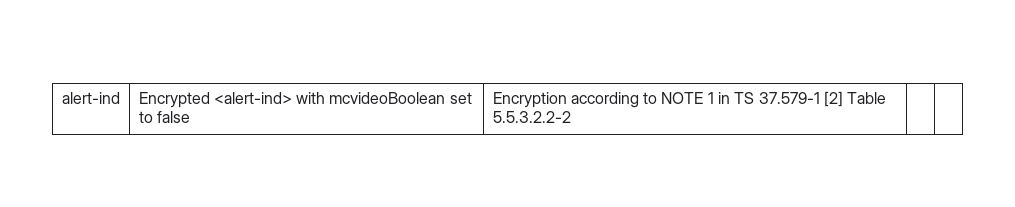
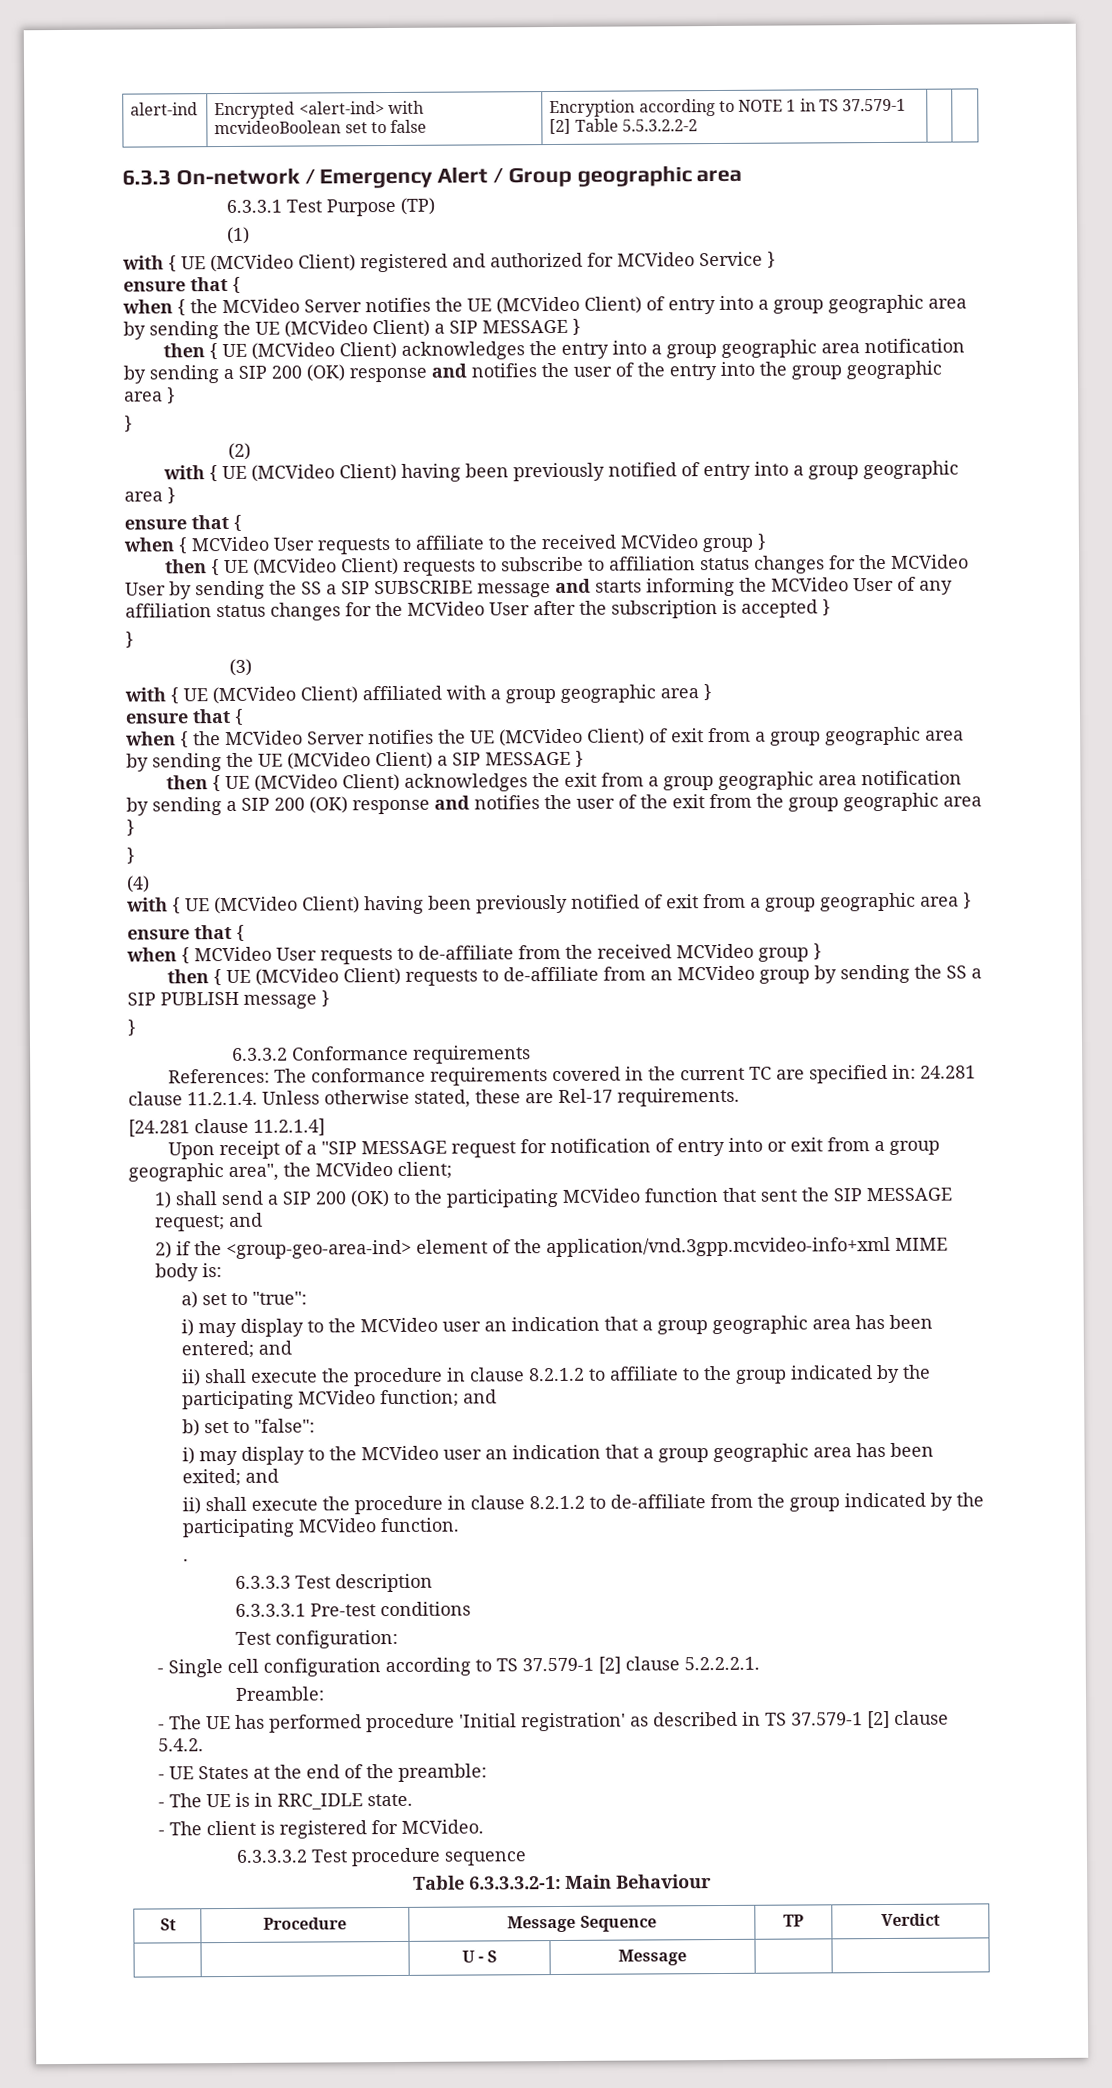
(571, 117) none -> [122,165,743,189] [225,197,435,217] [226,226,250,245] [122,251,776,273] [123,276,241,293] [122,294,967,316] [123,318,581,340] [163,338,966,360] [123,360,942,384] [124,387,176,404] [124,415,133,432] [227,442,251,460] [163,460,960,482] [124,487,176,504] [124,514,242,531] [123,533,766,555] [165,554,970,576] [125,576,953,600] [125,599,831,621] [125,631,134,648] [228,658,252,676] [124,684,712,705] [125,708,244,725] [125,726,964,748] [126,750,584,772] [166,770,963,792] [126,792,982,816] [126,819,135,836] [126,847,135,864] [126,875,150,893] [126,892,972,915] [127,924,245,941] [126,943,822,965] [167,964,983,986] [127,990,330,1009] [127,1019,136,1036] [231,1045,531,1064] [168,1064,977,1086] [128,1087,740,1108] [128,1118,325,1137] [168,1137,941,1160] [128,1161,452,1182] [153,1187,952,1209] [154,1212,263,1232] [154,1236,948,1260] [154,1263,222,1282] [180,1291,307,1309] [180,1314,933,1338] [180,1340,292,1359] [180,1364,931,1387] [181,1389,497,1410] [181,1418,315,1437] [181,1442,934,1466] [181,1468,279,1487] [181,1492,984,1515] [181,1517,459,1538] [182,1558,189,1562] [234,1573,433,1593] [234,1601,471,1617] [234,1629,398,1649] [156,1656,760,1678] [234,1686,325,1701] [157,1710,949,1733] [157,1738,204,1752] [157,1763,487,1782] [157,1792,413,1810] [157,1819,484,1839] [235,1847,527,1867] [412,1874,712,1890] [159,1918,177,1931] [263,1917,347,1930] [507,1915,657,1933] [783,1914,804,1927] [881,1913,941,1927] [461,1950,498,1963] [618,1949,687,1966] // 6.3.3 On-network / Emergency Alert / Group geographic area // 6.3.3.1 Test Purpose (TP) // (1) // with { UE (MCVideo Client) registered and authorized for MCVideo Service } // ensure that { // when { the MCVideo Server notifies the UE (MCVideo Client) of entry into a group geographic area by sending the UE (MCVideo Client) a SIP MESSAGE } // then { UE (MCVideo Client) acknowledges the entry into a group geographic area notification by sending a SIP 200 (OK) response and notifies the user of the entry into the group geographic area } // } // (2) // with { UE (MCVideo Client) having been previously notified of entry into a group geographic area } // ensure that { // when { MCVideo User requests to affiliate to the received MCVideo group } // then { UE (MCVideo Client) requests to subscribe to affiliation status changes for the MCVideo User by sending the SS a SIP SUBSCRIBE message and starts informing the MCVideo User of any affiliation status changes for the MCVideo User after the subscription is accepted } // } // (3) // with { UE (MCVideo Client) affiliated with a group geographic area } // ensure that { // when { the MCVideo Server notifies the UE (MCVideo Client) of exit from a group geographic area by sending the UE (MCVideo Client) a SIP MESSAGE } // then { UE (MCVideo Client) acknowledges the exit from a group geographic area notification by sending a SIP 200 (OK) response and notifies the user of the exit from the group geographic area } // } // (4) // with { UE (MCVideo Client) having been previously notified of exit from a group geographic area } // ensure that { // when { MCVideo User requests to de-affiliate from the received MCVideo group } // then { UE (MCVideo Client) requests to de-affiliate from an MCVideo group by sending the SS a SIP PUBLISH message } // } // 6.3.3.2 Conformance requirements // References: The conformance requirements covered in the current TC are specified in: 24.281 clause 11.2.1.4. Unless otherwise stated, these are Rel-17 requirements. // [24.281 clause 11.2.1.4] // Upon receipt of a "SIP MESSAGE request for notification of entry into or exit from a group geographic area", the MCVideo client; // 1) shall send a SIP 200 (OK) to the participating MCVideo function that sent the SIP MESSAGE request; and // 2) if the <group-geo-area-ind> element of the application/vnd.3gpp.mcvideo-info+xml MIME body is: // a) set to "true": // i) may display to the MCVideo user an indication that a group geographic area has been entered; and // ii) shall execute the procedure in clause 8.2.1.2 to affiliate to the group indicated by the participating MCVideo function; and // b) set to "false": // i) may display to the MCVideo user an indication that a group geographic area has been exited; and // ii) shall execute the procedure in clause 8.2.1.2 to de-affiliate from the group indicated by the participating MCVideo function. // . // 6.3.3.3 Test description // 6.3.3.3.1 Pre-test conditions // Test configuration: // - Single cell configuration according to TS 37.579-1 [2] clause 5.2.2.2.1. // Preamble: // - The UE has performed procedure 'Initial registration' as described in TS 37.579-1 [2] clause 5.4.2. // - UE States at the end of the preamble: // - The UE is in RRC_IDLE state. // - The client is registered for MCVideo. // 6.3.3.3.2 Test procedure sequence // Table 6.3.3.3.2-1: Main Behaviour // St | Procedure | Message Sequence | TP | Verdict // | | U - S | Message | |

